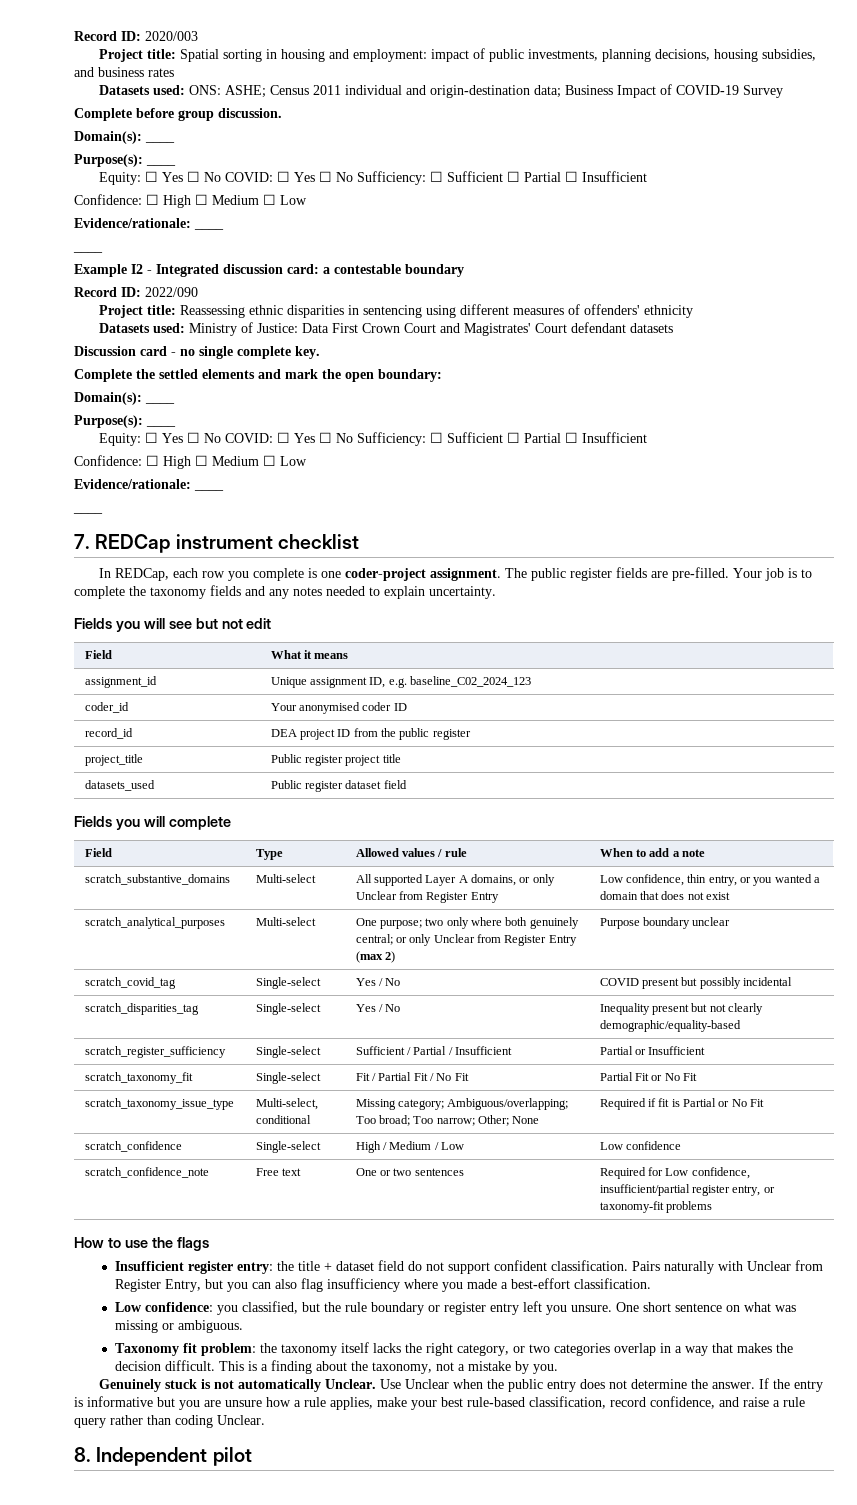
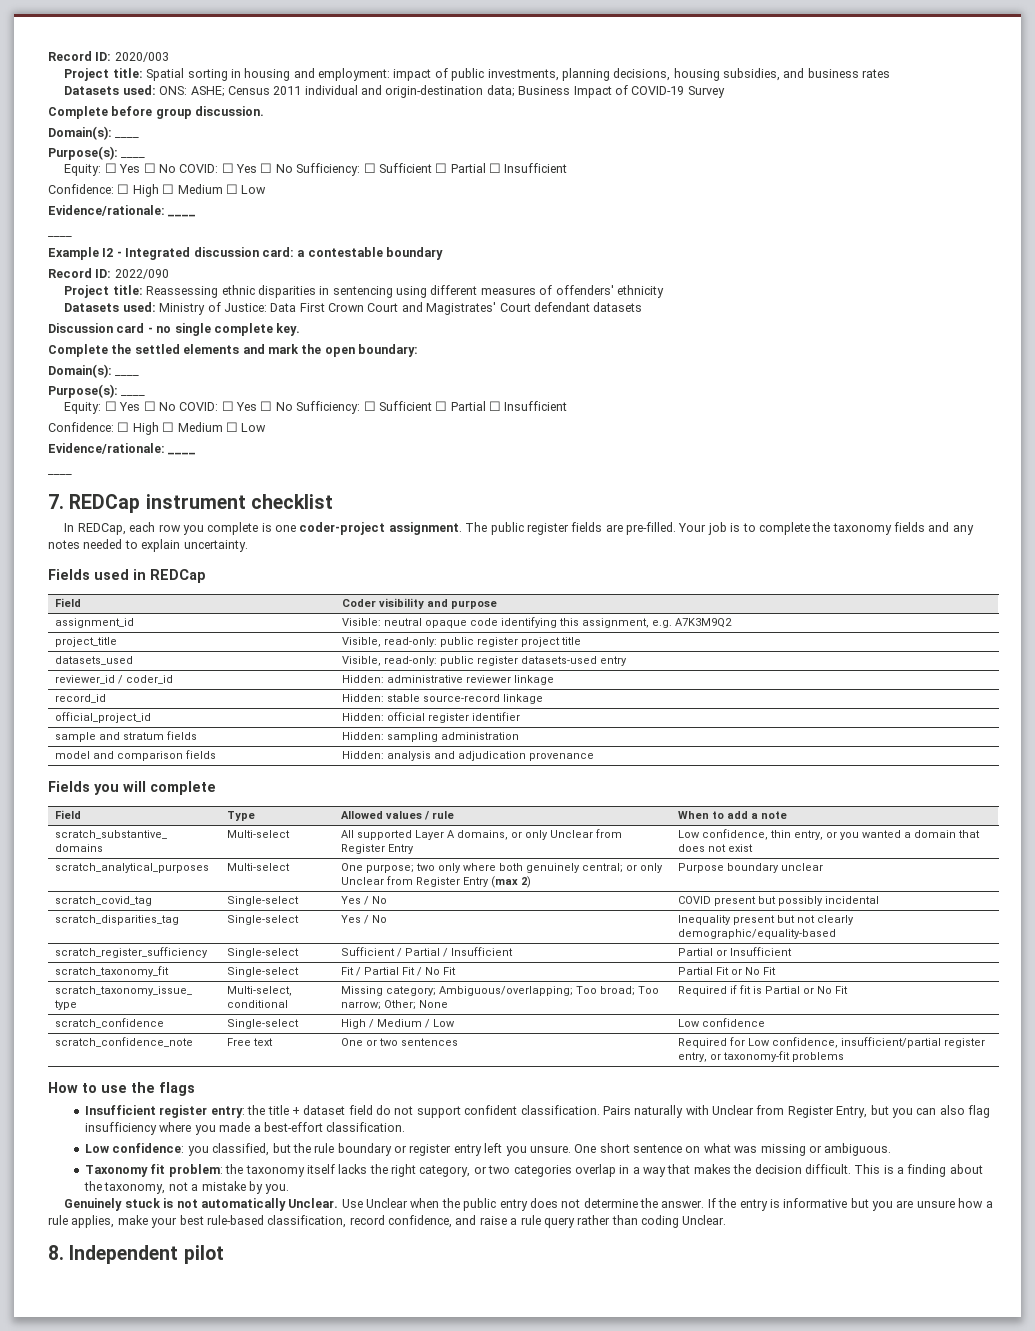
[115,618,272,632] [84,650,112,659] [270,650,349,659] [84,676,157,688] [270,676,532,688] [84,702,129,713] [270,702,407,714] [84,728,133,739] [270,728,471,740] [84,754,143,766] [270,754,401,766] [84,780,155,791] [270,780,407,792] you will see but not edit // Field | What it means // assignment_id | Unique assignment ID, e.g. baseline_C02_2024_123 // coder_id | Your anonymised coder ID // record_id | DEA project ID from the public register // project_title | Public register project title // datasets_used | Public register dataset field -> [94,569,206,583] [55,598,82,607] [342,598,498,609] [55,618,135,628] [342,617,733,628] [55,637,118,647] [342,637,582,647] [55,656,134,665] [342,656,628,666] [55,675,174,684] [342,675,555,685] [55,694,107,703] [342,694,544,704] [55,712,152,723] [342,712,521,723] [55,731,198,742] [342,732,520,742] [55,750,217,761] [342,751,595,761] used in REDCap // Field | Coder visibility and purpose // assignment_id | Visible: neutral opaque code identifying this assignment, e.g. A7K3M9Q2 // project_title | Visible, read-only: public register project title // datasets_used | Visible, read-only: public register datasets-used entry // reviewer_id / coder_id | Hidden: administrative reviewer linkage // record_id | Hidden: stable source-record linkage // official_project_id | Hidden: official register identifier // sample and stratum fields | Hidden: sampling administration // model and comparison fields | Hidden: analysis and adjudication provenance

